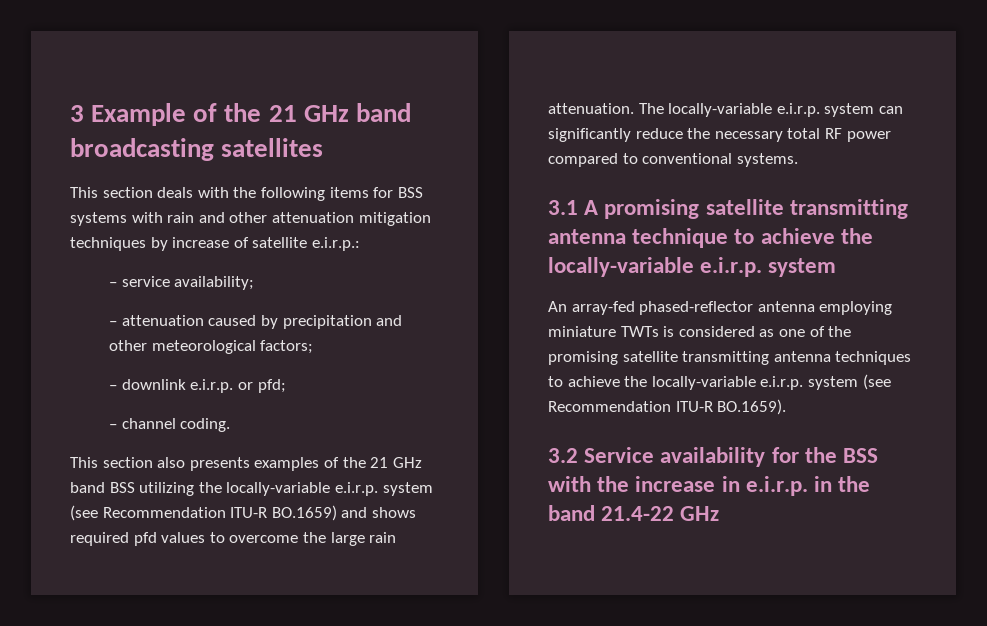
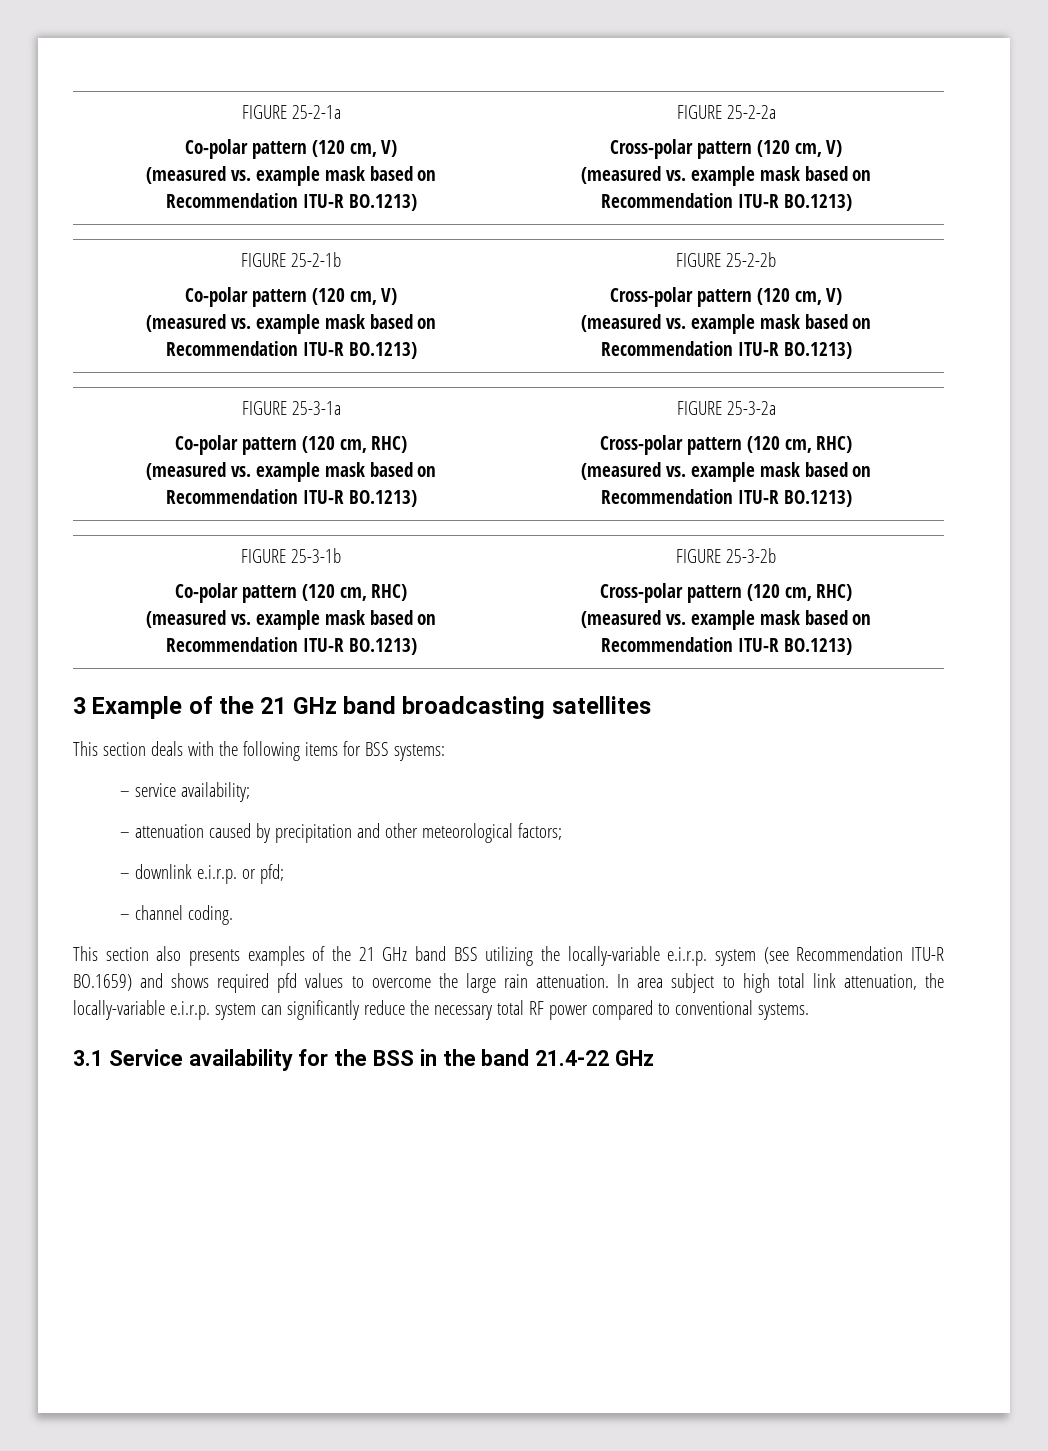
(70, 113) none -> [241,105,341,119] [184,139,398,159] [145,166,437,186] [165,193,417,211] [676,105,776,119] [609,139,843,159] [580,166,872,186] [600,193,852,211] [241,252,341,267] [184,287,398,307] [145,314,437,334] [165,341,417,359] [676,252,776,267] [609,287,843,307] [580,314,872,334] [600,341,852,359] [241,401,341,415] [174,435,408,455] [145,462,437,482] [165,489,417,507] [676,401,776,415] [599,435,853,455] [580,462,872,482] [600,489,852,507] [241,548,341,563] [174,583,408,603] [145,610,437,630] [165,637,417,655] [676,548,776,563] [599,583,853,603] [580,610,872,630] [600,637,852,655] FIGURE 25-2-1a // Co-polar pattern (120 cm, V) // (measured vs. example mask based on Recommendation ITU-R BO.1213) | FIGURE 25-2-2a // Cross-polar pattern (120 cm, V) // (measured vs. example mask based on Recommendation ITU-R BO.1213) // FIGURE 25-2-1b // Co-polar pattern (120 cm, V) // (measured vs. example mask based on Recommendation ITU-R BO.1213) | FIGURE 25-2-2b // Cross-polar pattern (120 cm, V) // (measured vs. example mask based on Recommendation ITU-R BO.1213) // FIGURE 25-3-1a // Co-polar pattern (120 cm, RHC) // (measured vs. example mask based on Recommendation ITU-R BO.1213) | FIGURE 25-3-2a // Cross-polar pattern (120 cm, RHC) // (measured vs. example mask based on Recommendation ITU-R BO.1213) // FIGURE 25-3-1b // Co-polar pattern (120 cm, RHC) // (measured vs. example mask based on Recommendation ITU-R BO.1213) | FIGURE 25-3-2b // Cross-polar pattern (120 cm, RHC) // (measured vs. example mask based on Recommendation ITU-R BO.1213) //
[70,212,431,226] [70,237,360,251] systems with rain and other attenuation mitigation techniques by increase of satellite e.i.r.p.: -> [393,744,445,761] systems:
[638,103,664,114] The -> [617,973,944,993] In area subject to high total link attenuation, the
[584,199,908,219] [548,228,873,248] [548,257,837,277] [548,301,893,315] [548,326,852,337] [548,351,912,365] [548,374,891,390] [548,399,787,415] [548,448,578,463] A promising satellite transmitting antenna technique to achieve the locally-variable e.i.r.p. system // An array-fed phased-reflector antenna employing miniature TWTs is considered as one of the promising satellite transmitting antenna techniques to achieve the locally-variable e.i.r.p. system (see Recommendation ITU-R BO.1659). // 3.2 -> (103, 1058) none
[548,476,808,496] with the increase in e.i.r.p. -> (415, 1058) none

